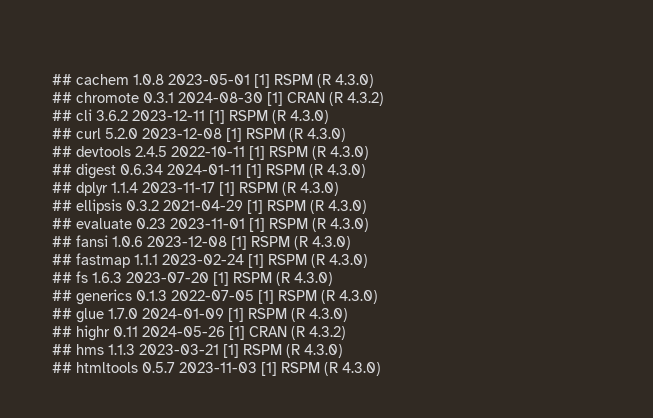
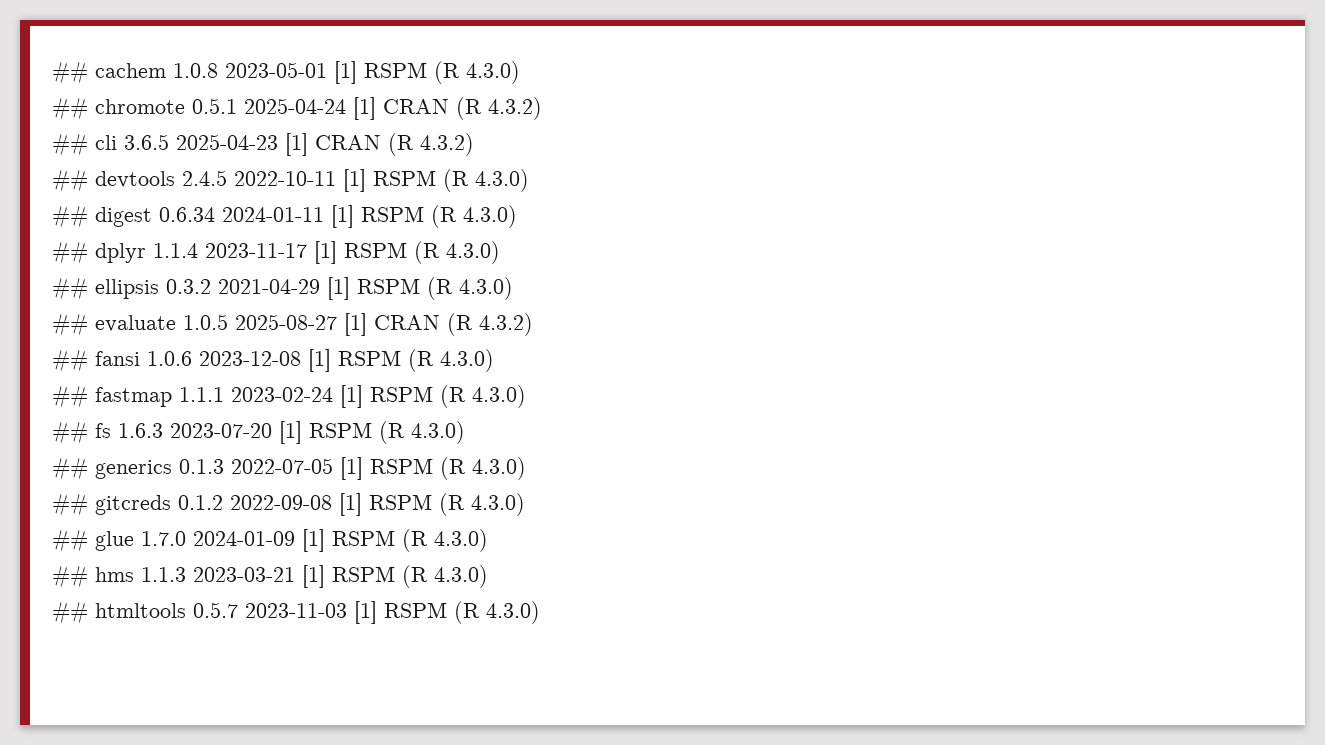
[143,92,263,103] 0.3.1 2024-08-30 -> [192,98,346,114] 0.5.1 2025-04-24
[96,110,329,124] [52,128,346,142] 3.6.2 2023-12-11 [1] RSPM (R 4.3.0) // ## curl 5.2.0 2023-12-08 [1] RSPM (R 4.3.0) -> [124,133,474,156] 3.6.5 2025-04-23 [1] CRAN (R 4.3.2)
[136,218,369,232] 0.23 2023-11-01 [1] RSPM (R 4.3.0) -> [183,313,533,336] 1.0.5 2025-08-27 [1] CRAN (R 4.3.2)
(378, 297) none -> [52,493,525,516] // ## gitcreds 0.1.2 2022-09-08 [1] RSPM (R 4.3.0)
[52,325,346,341] // ## highr 0.11 2024-05-26 [1] CRAN (R 4.3.2) -> (488, 540) none

